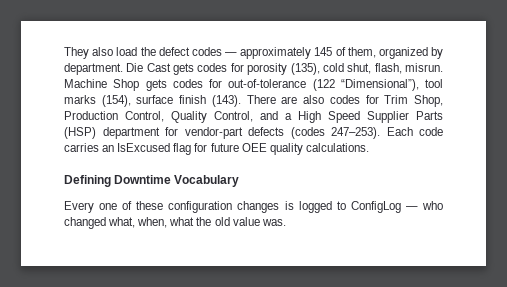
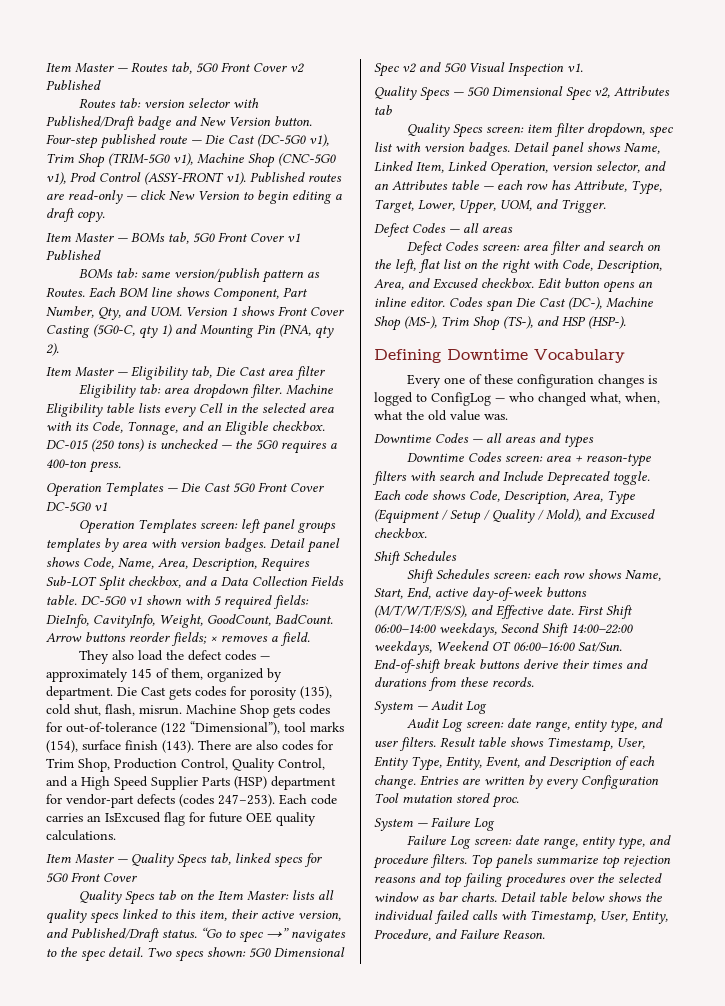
(64, 53) none -> [46,62,305,74] [46,80,101,90] [79,98,260,108] [46,116,312,130] [46,134,329,149] [46,153,336,168] [46,172,342,185] [46,190,342,204] [46,208,105,223] [46,232,300,244] [46,250,101,260] [79,268,321,283] [46,287,308,302] [46,306,344,320] [46,324,334,339] [46,343,59,356] [46,366,325,380] [79,384,334,399] [46,403,334,417] [46,421,325,435] [46,439,337,454] [46,459,121,473] [46,482,324,497] [46,502,107,512] [79,519,337,534] [46,538,340,553] [46,557,310,572] [46,576,344,591] [46,595,309,610] [46,614,333,628] [46,632,310,646] Item Master — Routes tab, 5G0 Front Cover v2 Published // Routes tab: version selector with Published/Draft badge and New Version button. Four-step published route — Die Cast (DC-5G0 v1), Trim Shop (TRIM-5G0 v1), Machine Shop (CNC-5G0 v1), Prod Control (ASSY-FRONT v1). Published routes are read-only — click New Version to begin editing a draft copy. // Item Master — BOMs tab, 5G0 Front Cover v1 Published // BOMs tab: same version/publish pattern as Routes. Each BOM line shows Component, Part Number, Qty, and UOM. Version 1 shows Front Cover Casting (5G0-C, qty 1) and Mounting Pin (PNA, qty 2). // Item Master — Eligibility tab, Die Cast area filter // Eligibility tab: area dropdown filter. Machine Eligibility table lists every Cell in the selected area with its Code, Tonnage, and an Eligible checkbox. DC-015 (250 tons) is unchecked — the 5G0 requires a 400-ton press. // Operation Templates — Die Cast 5G0 Front Cover DC-5G0 v1 // Operation Templates screen: left panel groups templates by area with version badges. Detail panel shows Code, Name, Area, Description, Requires Sub-LOT Split checkbox, and a Data Collection Fields table. DC-5G0 v1 shown with 5 required fields: DieInfo, CavityInfo, Weight, GoodCount, BadCount. Arrow buttons reorder fields; × removes a field. //
(369, 147) none -> [46,853,322,868] [46,872,137,883] [79,890,335,905] [46,909,341,924] [46,927,346,943] [46,947,345,962] [374,62,583,77] [374,86,670,101] [374,105,392,115] [407,123,674,138] [374,142,660,157] [374,161,666,176] [374,180,662,195] [374,199,606,214] [374,223,513,237] [407,241,662,255] [374,259,662,274] [374,278,653,293] [374,297,653,312] [374,316,626,331] // Item Master — Quality Specs tab, linked specs for 5G0 Front Cover // Quality Specs tab on the Item Master: lists all quality specs linked to this item, their active version, and Published/Draft status. “Go to spec →” navigates to the spec detail. Two specs shown: 5G0 Dimensional Spec v2 and 5G0 Visual Inspection v1. // Quality Specs — 5G0 Dimensional Spec v2, Attributes tab // Quality Specs screen: item filter dropdown, spec list with version badges. Detail panel shows Name, Linked Item, Linked Operation, version selector, and an Attributes table — each row has Attribute, Type, Target, Lower, Upper, UOM, and Trigger. // Defect Codes — all areas // Defect Codes screen: area filter and search on the left, flat list on the right with Code, Description, Area, and Excused checkbox. Edit button opens an inline editor. Codes span Die Cast (DC-), Machine Shop (MS-), Trim Shop (TS-), and HSP (HSP-).
(286, 222) none -> [374,433,594,448] [407,452,652,467] [372,471,650,486] [374,490,635,505] [374,509,655,524] [374,528,427,538] [374,551,457,565] [407,569,662,583] [374,587,587,601] [374,605,633,619] [374,623,633,637] [374,641,622,655] [374,659,648,673] [374,677,534,691] [374,700,487,714] [407,718,664,733] [374,737,645,752] [374,756,655,771] [374,775,659,789] [374,793,519,808] [374,817,495,831] [407,835,672,850] [373,854,671,869] [374,873,662,888] [374,892,662,902] [374,910,668,925] [374,929,545,941] // Downtime Codes — all areas and types // Downtime Codes screen: area + reason-type filters with search and Include Deprecated toggle. Each code shows Code, Description, Area, Type (Equipment / Setup / Quality / Mold), and Excused checkbox. // Shift Schedules // Shift Schedules screen: each row shows Name, Start, End, active day-of-week buttons (M/T/W/T/F/S/S), and Effective date. First Shift 06:00–14:00 weekdays, Second Shift 14:00–22:00 weekdays, Weekend OT 06:00–16:00 Sat/Sun. End-of-shift break buttons derive their times and durations from these records. // System — Audit Log // Audit Log screen: date range, entity type, and user filters. Result table shows Timestamp, User, Entity Type, Entity, Event, and Description of each change. Entries are written by every Configuration Tool mutation stored proc. // System — Failure Log // Failure Log screen: date range, entity type, and procedure filters. Top panels summarize top rejection reasons and top failing procedures over the selected window as bar charts. Detail table below shows the individual failed calls with Timestamp, User, Entity, Procedure, and Failure Reason.

